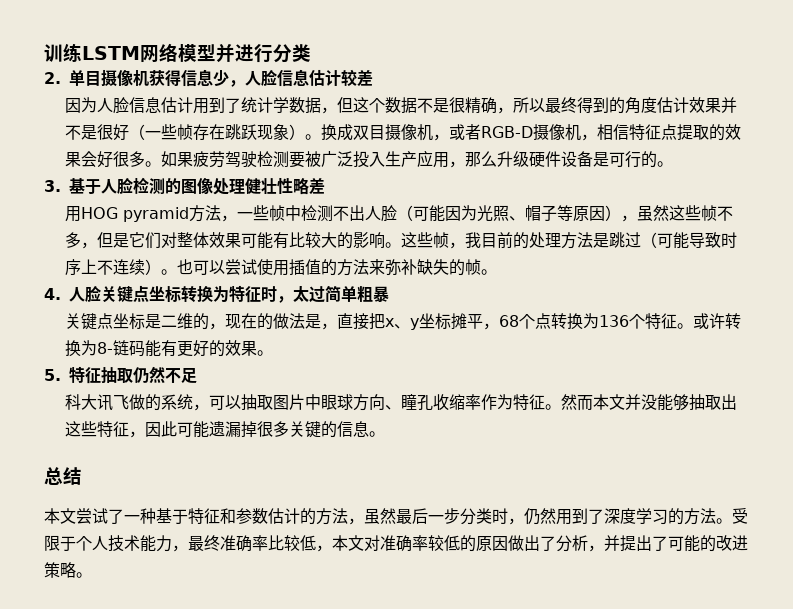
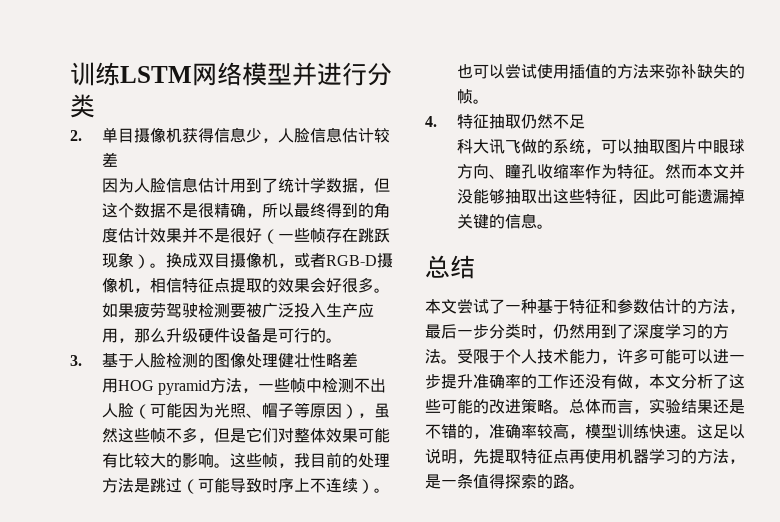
[69,285,389,303] [64,313,741,330] [64,340,273,357] [44,369,61,381] 人脸关键点坐标转换为特征时，太过简单粗暴 // 关键点坐标是二维的，现在的做法是，直接把x、y坐标摊平，68个点转换为136个特征。或许转换为8-链码能有更好的效果。 // 5. -> (437, 121) none
[256,421,289,437] 很多 -> (745, 196) none
[364,508,396,524] 虽然 -> (745, 311) none
[188,535,748,552] [44,562,76,578] 最终准确率比较低，本文对准确率较低的原因做出了分析，并提出了可能的改进策略 -> [617,348,745,364] [425,374,745,389] [425,398,745,414] [425,423,745,439] [425,448,745,464] [425,473,569,489] 许多可能可以进一步提升准确率的工作还没有做，本文分析了这些可能的改进策略。总体而言，实验结果还是不错的，准确率较高，模型训练快速。这足以说明，先提取特征点再使用机器学习的方法，是一条值得探索的路

